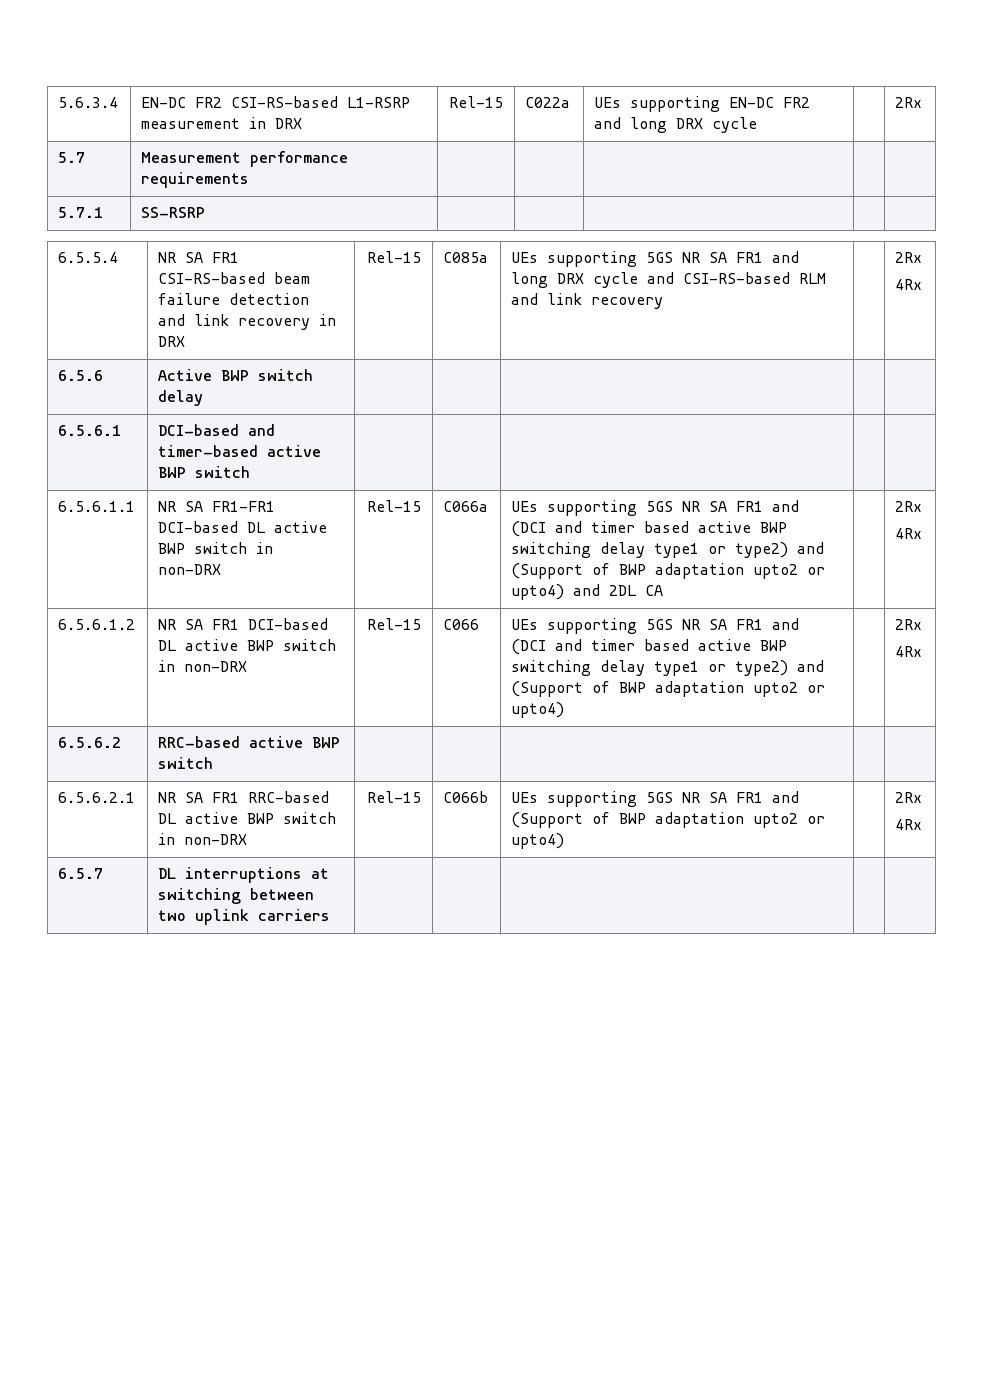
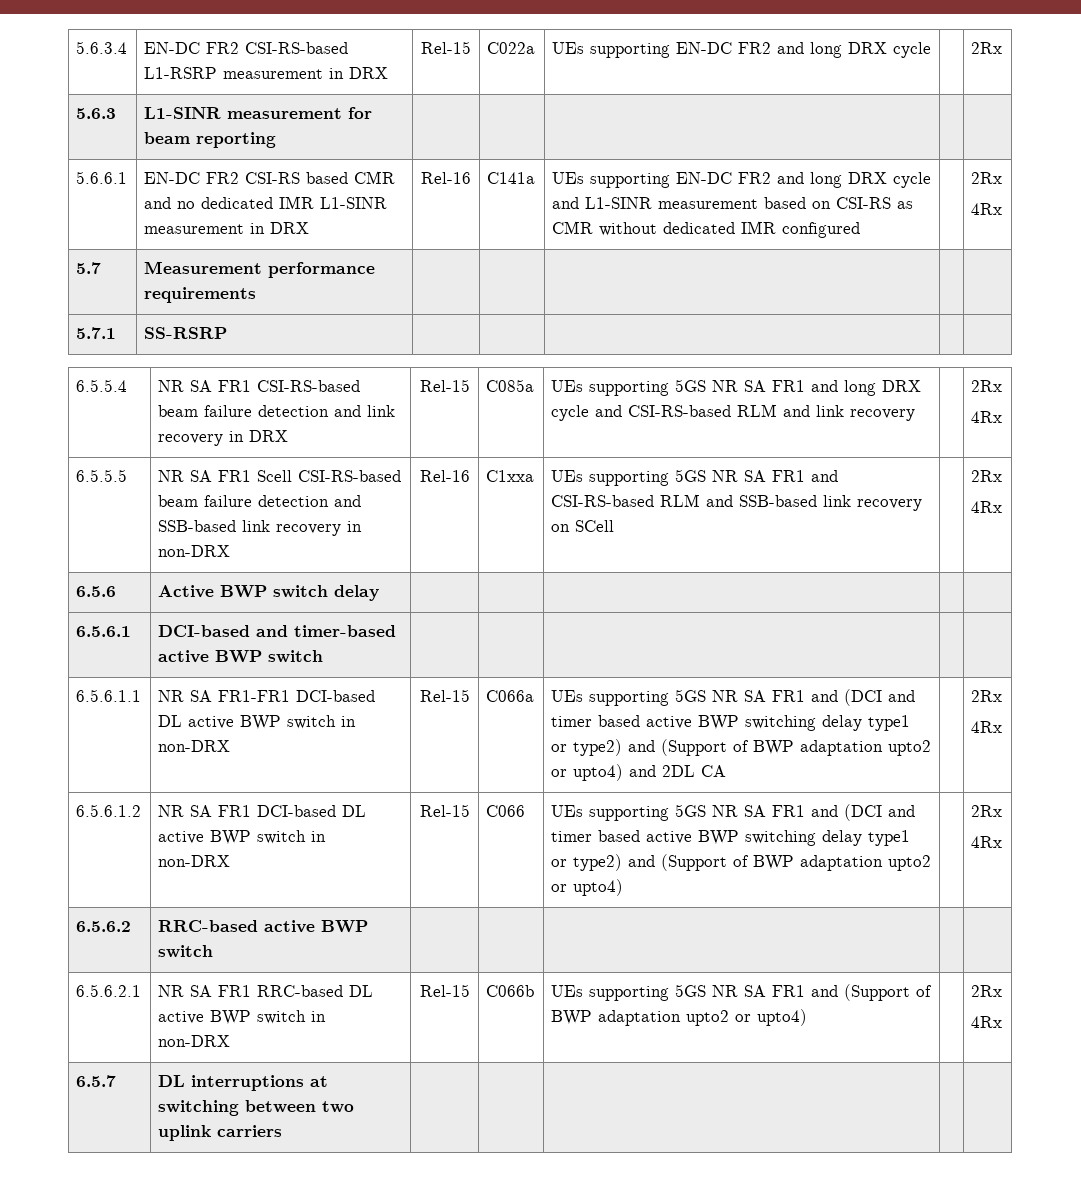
(923, 102) none -> [76,108,117,119] [144,107,373,119] [144,132,277,148] [76,171,128,184] [144,171,396,184] [144,196,388,209] [144,222,310,234] [421,172,471,184] [487,172,536,184] [552,172,932,188] [552,197,914,209] [552,221,861,238] [971,172,1003,184] [971,203,1003,215] // 5.6.3 | L1-SINR measurement for beam reporting | | | | | // 5.6.6.1 | EN-DC FR2 CSI-RS based CMR and no dedicated IMR L1-SINR measurement in DRX | Rel-16 | C141a | UEs supporting EN-DC FR2 and long DRX cycle and L1-SINR measurement based on CSI-RS as CMR without dedicated IMR configured | | 2Rx // 4Rx
(923, 284) none -> [76,469,128,482] [158,470,402,482] [158,495,362,507] [158,520,363,536] [158,545,231,557] [419,470,470,482] [486,470,535,482] [551,469,839,486] [551,494,923,511] [551,520,615,532] [971,470,1003,482] [971,501,1003,513] // 6.5.5.5 | NR SA FR1 Scell CSI-RS-based beam failure detection and SSB-based link recovery in non-DRX | Rel-16 | C1xxa | UEs supporting 5GS NR SA FR1 and CSI-RS-based RLM and SSB-based link recovery on SCell | | 2Rx // 4Rx

